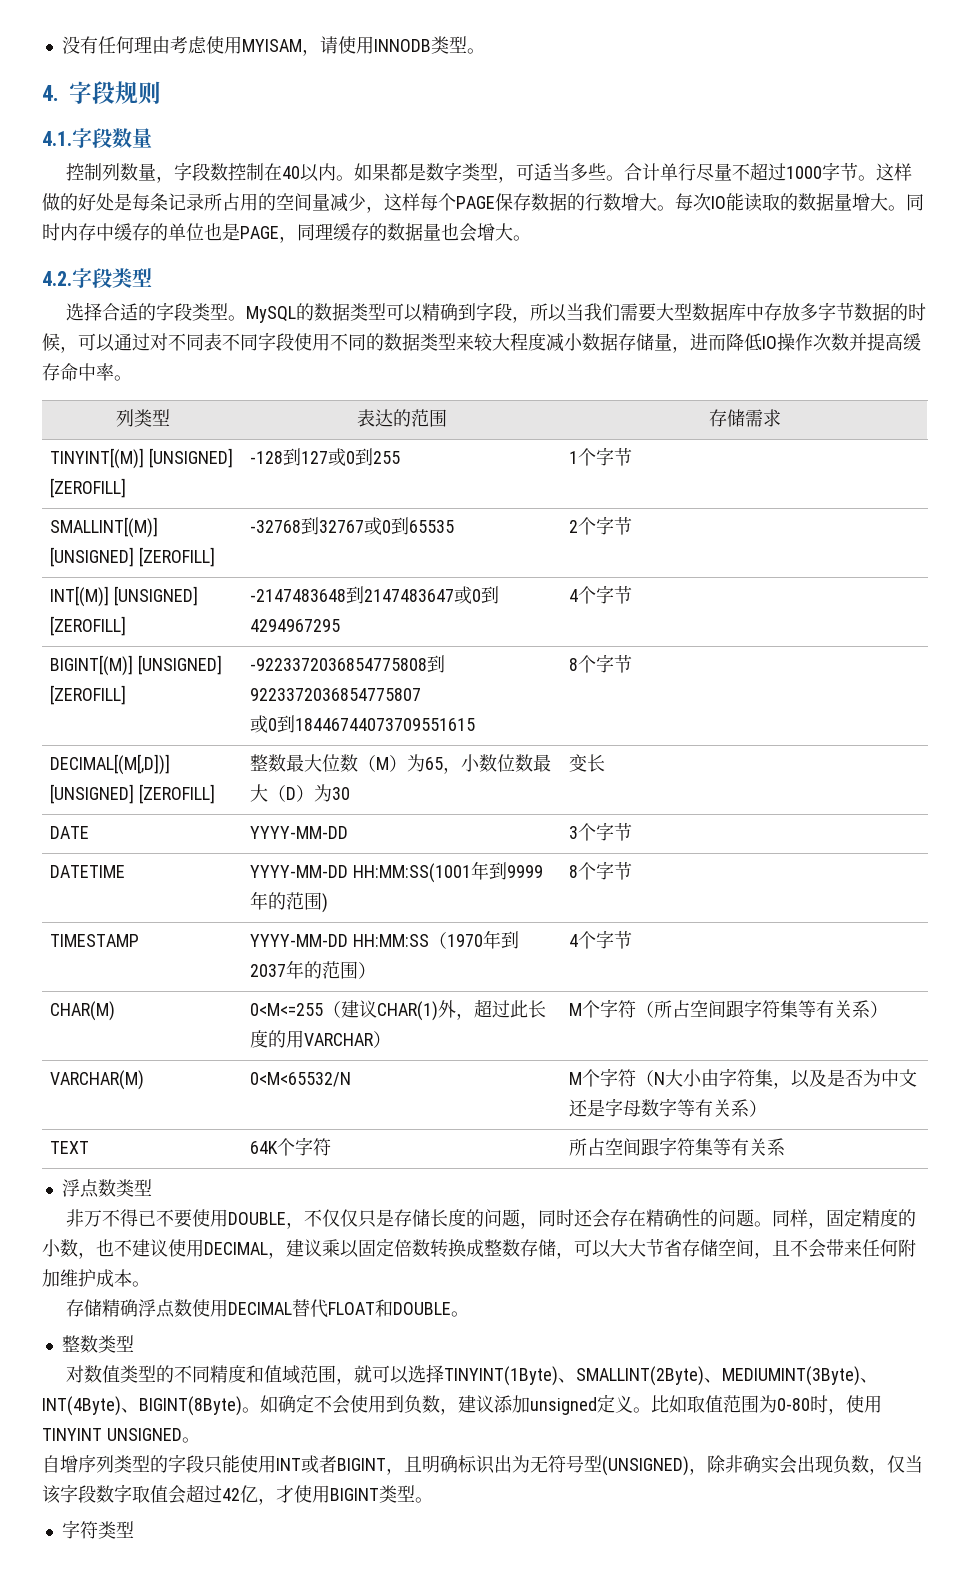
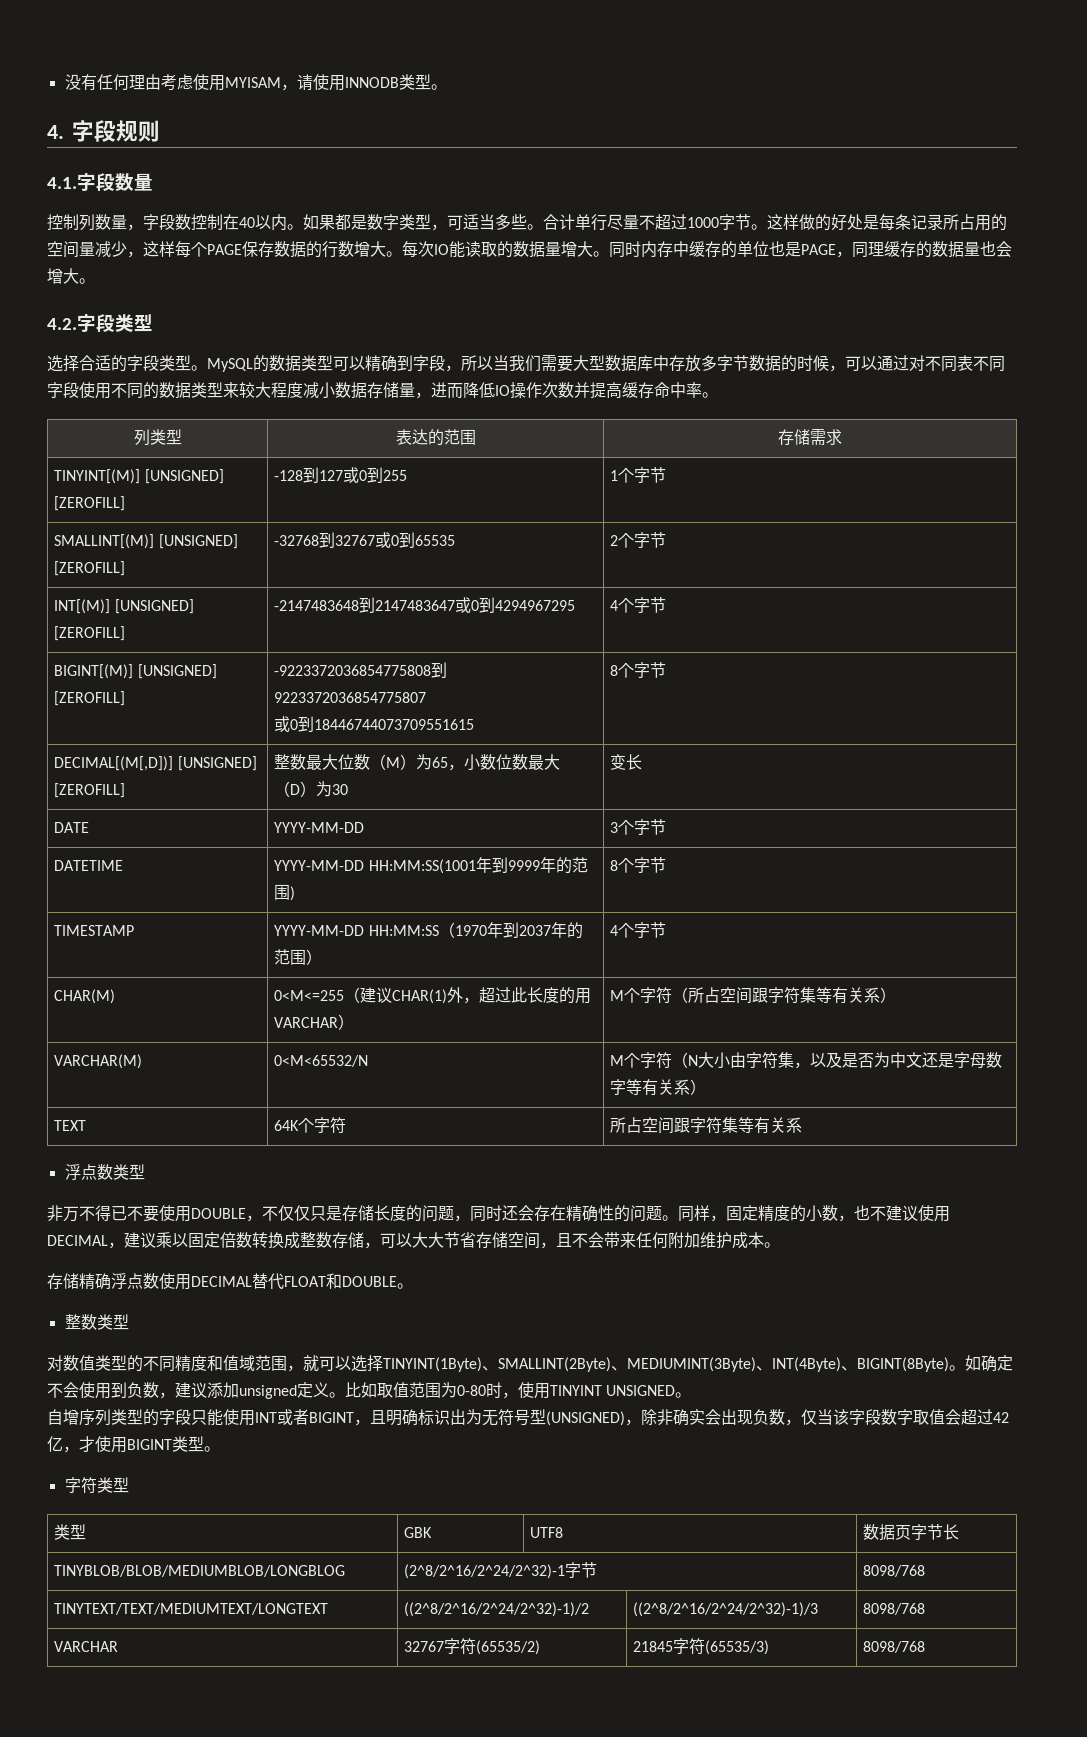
(134, 1529) none -> [54,1524,87,1540] [404,1527,433,1538] [530,1527,564,1538] [863,1524,960,1541] [54,1565,346,1577] [404,1562,598,1579] [863,1565,926,1577] [54,1603,329,1615] [404,1602,590,1617] [633,1602,819,1617] [863,1603,926,1615] [54,1641,119,1652] [404,1638,541,1655] [633,1638,770,1655] [863,1641,926,1653] // 类型 | GBK | UTF8 | 数据页字节长 // TINYBLOB/BLOB/MEDIUMBLOB/LONGBLOG | (2^8/2^16/2^24/2^32)-1字节 | 8098/768 // TINYTEXT/TEXT/MEDIUMTEXT/LONGTEXT | ((2^8/2^16/2^24/2^32)-1)/2 | ((2^8/2^16/2^24/2^32)-1)/3 | 8098/768 // VARCHAR | 32767字符(65535/2) | 21845字符(65535/3) | 8098/768

